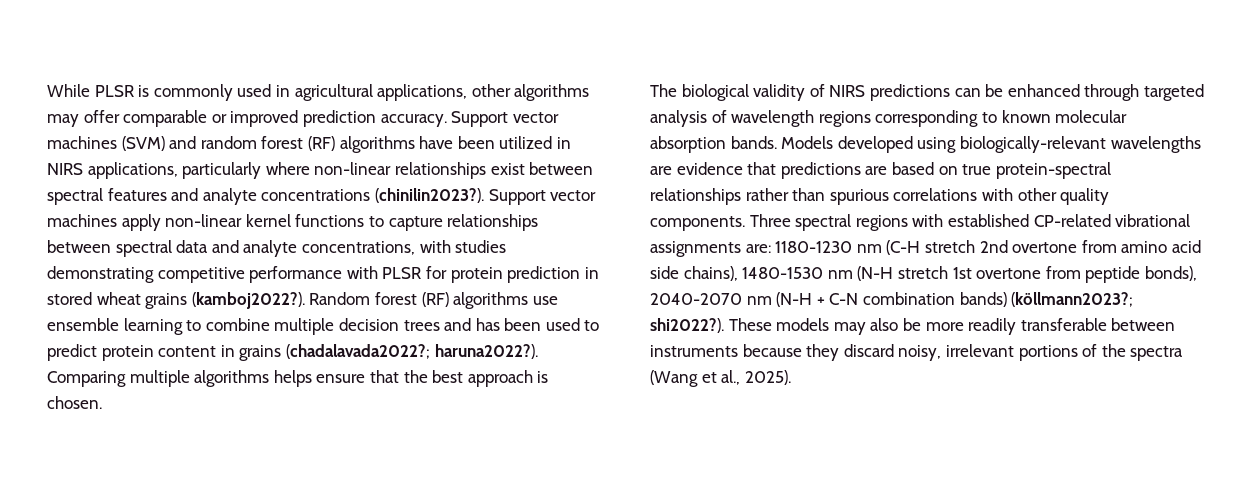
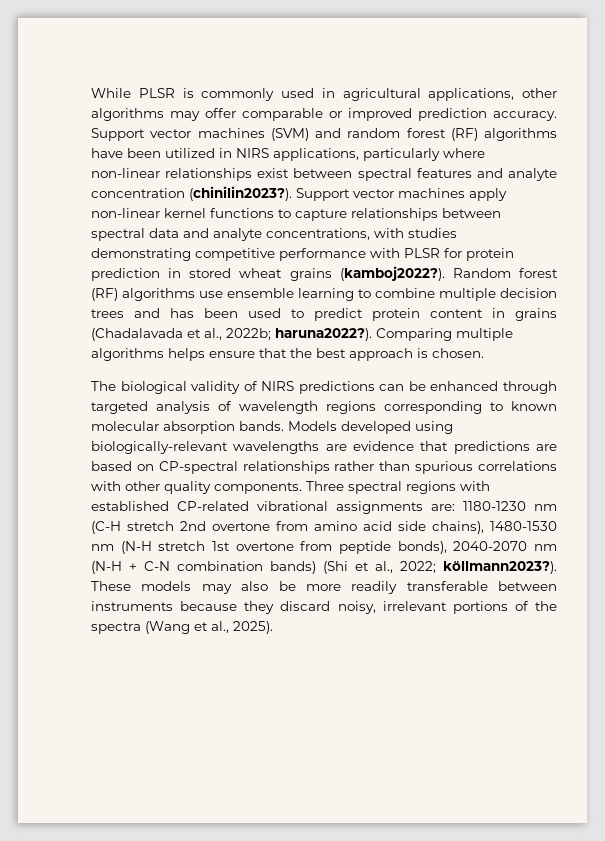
[261,189,371,201] concentrations -> [91,188,185,198] concentration
[285,344,430,359] (chadalavada2022?; -> [91,328,271,341] (Chadalavada et al., 2022b;
[962,162,1111,179] true protein-spectral -> [158,461,238,474] CP-spectral
[1011,292,1134,307] [650,318,724,333] (köllmann2023?; shi2022?). -> [323,561,557,574] (Shi et al., 2022; köllmann2023?).

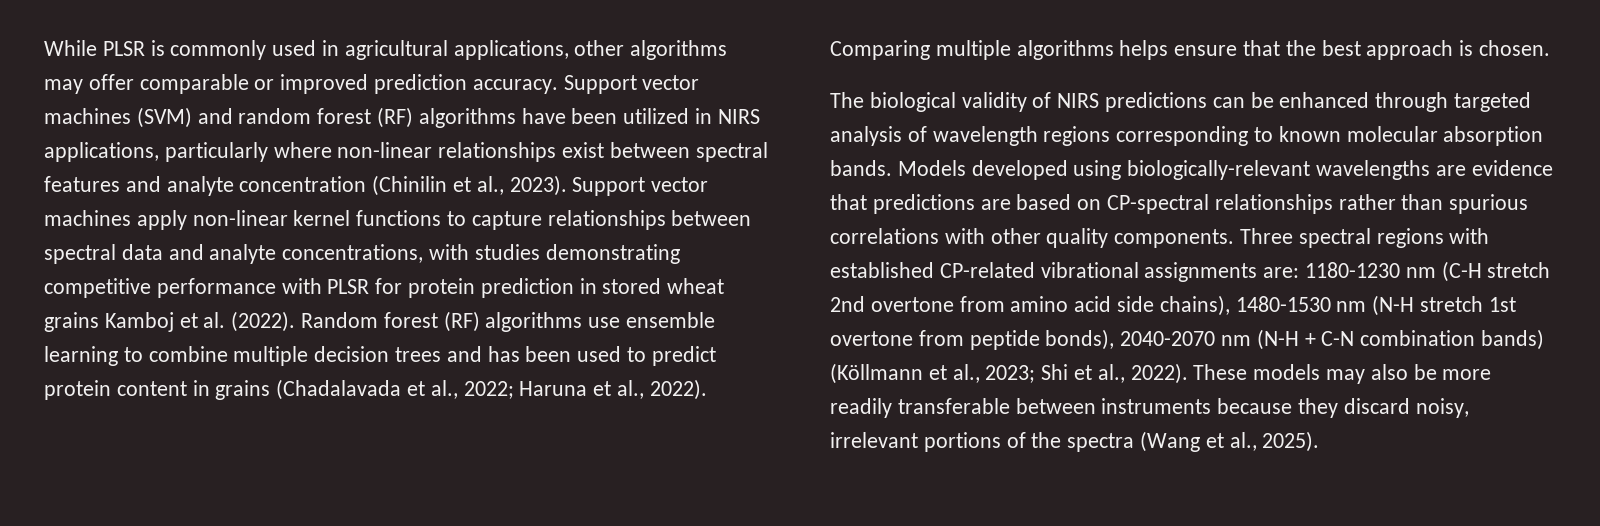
[189,186,292,201] (chinilin2023?). -> [372,175,567,196] (Chinilin et al., 2023).
[339,266,445,281] (kamboj2022?). -> [104,311,296,332] Kamboj et al. (2022).
[226,328,372,341] 2022b; haruna2022?). -> [463,379,707,400] 2022; Haruna et al., 2022).
[323,561,557,574] (Shi et al., 2022; köllmann2023?). -> [830,363,1188,384] (Köllmann et al., 2023; Shi et al., 2022).

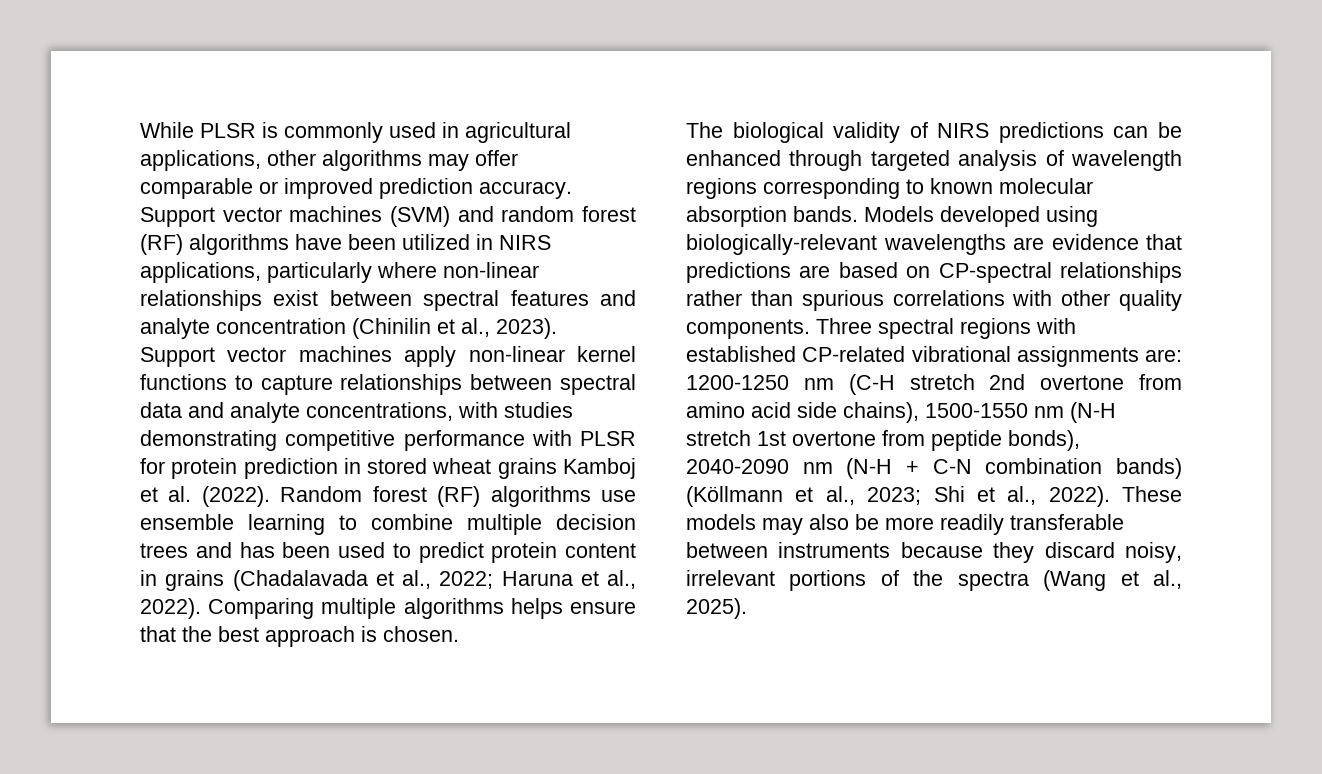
[1305,262,1401,278] 1180-1230 -> [686,375,789,390] 1200-1250
[1235,296,1331,312] 1480-1530 -> [925,403,1028,418] 1500-1550
[1120,331,1216,346] 2040-2070 -> [686,459,789,474] 2040-2090

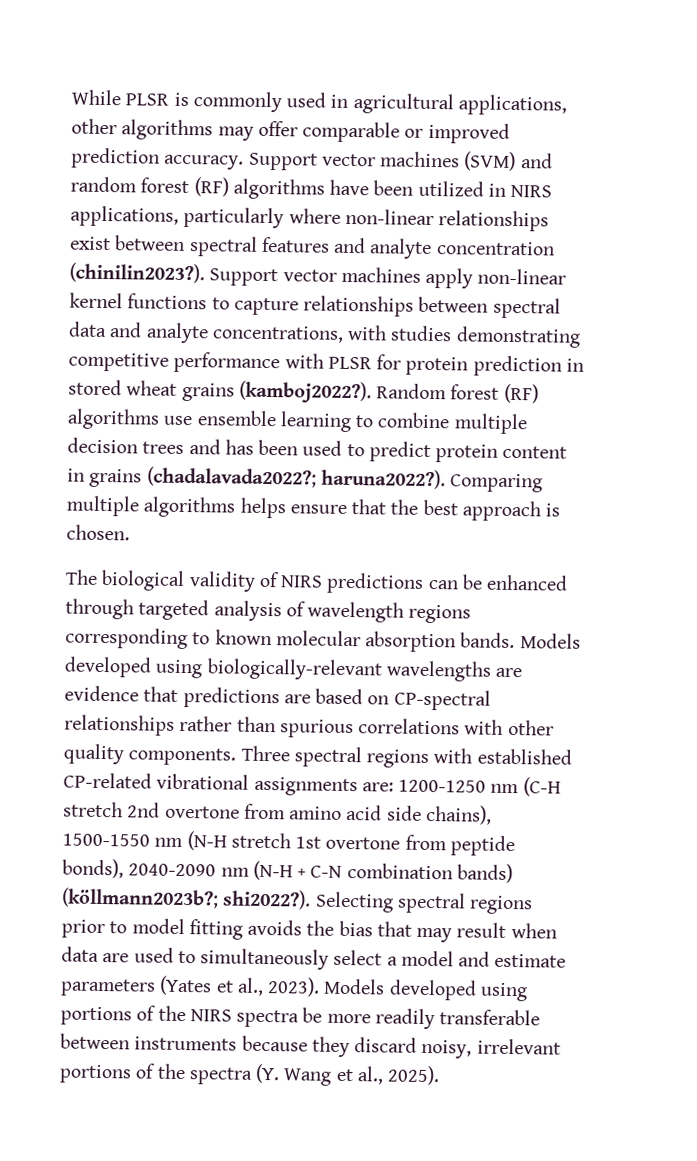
[352,318,557,339] (Chinilin et al., 2023). -> [69,262,205,284] (chinilin2023?).
[563,458,636,479] [140,486,270,507] Kamboj et al. (2022). -> [238,380,372,404] (kamboj2022?).
[232,570,636,591] [140,598,201,619] (Chadalavada et al., 2022; Haruna et al., 2022). -> [146,466,446,490] (chadalavada2022?; haruna2022?).
[686,486,1182,507] [686,514,849,535] (Köllmann et al., 2023; Shi et al., 2022). These models may also -> [61,887,534,915] [61,918,557,943] [61,946,567,970] [60,975,528,1002] [60,1005,300,1028] (köllmann2023b?; shi2022?). Selecting spectral regions prior to model fitting avoids the bias that may result when data are used to simultaneously select a model and estimate parameters (Yates et al., 2023). Models developed using portions of the NIRS spectra
[1043,570,1107,591] (Wang -> [255,1063,333,1086] (Y. Wang

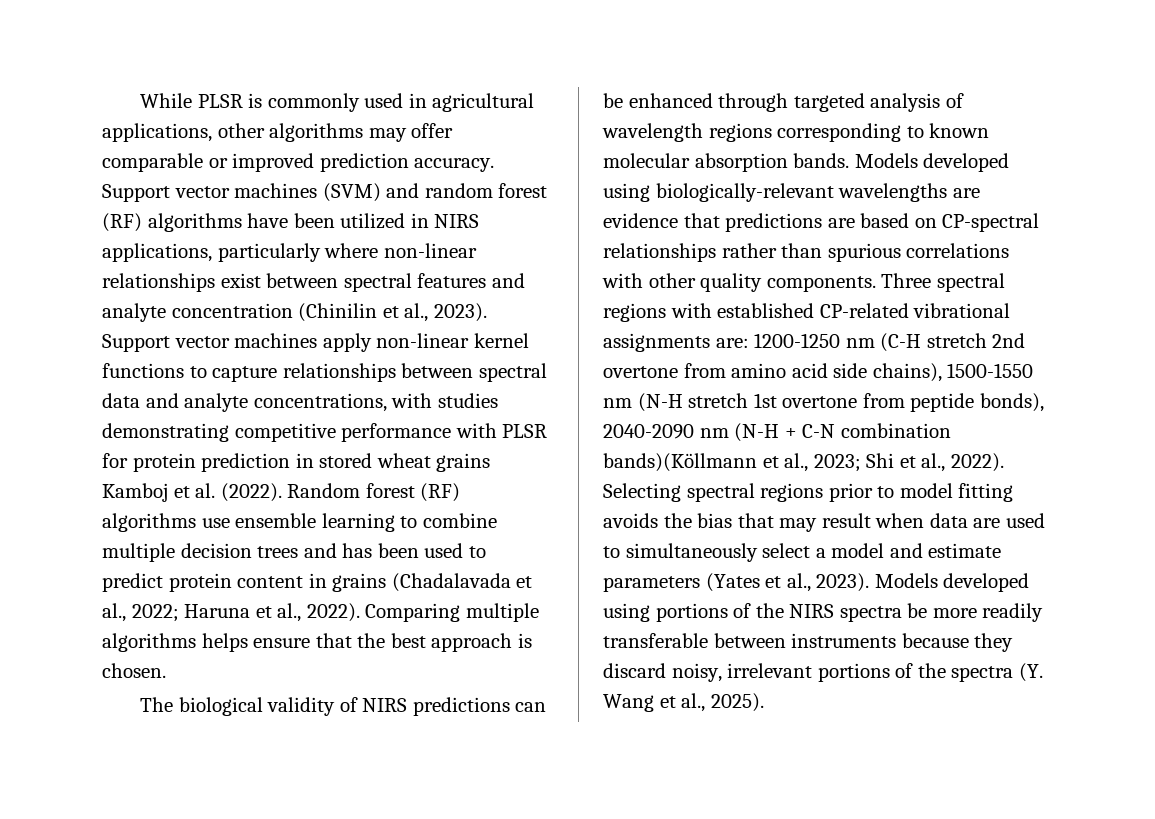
[69,262,205,284] (chinilin2023?). -> [298,303,487,322] (Chinilin et al., 2023).
[238,380,372,404] (kamboj2022?). -> [102,483,282,502] Kamboj et al. (2022).
[146,466,446,490] (chadalavada2022?; haruna2022?). -> [391,573,533,592] [102,603,360,622] (Chadalavada et al., 2022; Haruna et al., 2022).
[456,863,513,884] [61,887,312,910] bands) (köllmann2023b?; shi2022?). -> [603,453,1004,472] bands)(Köllmann et al., 2023; Shi et al., 2022).

